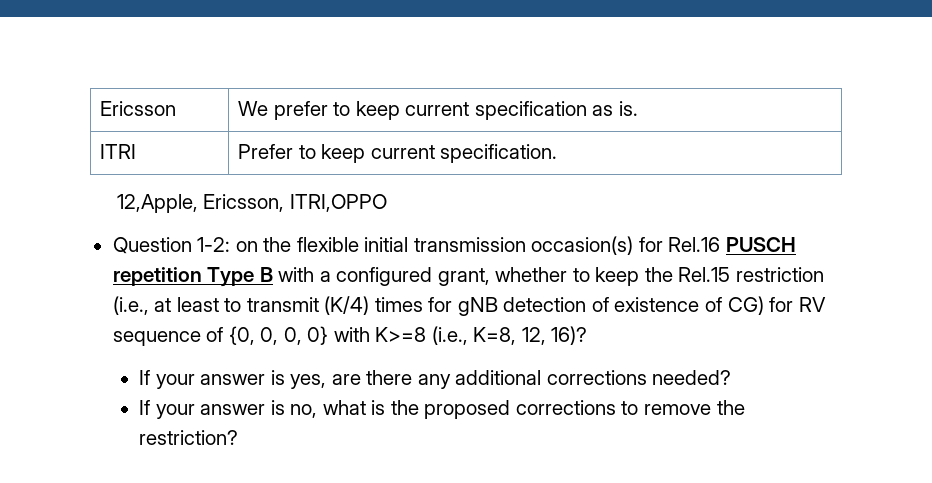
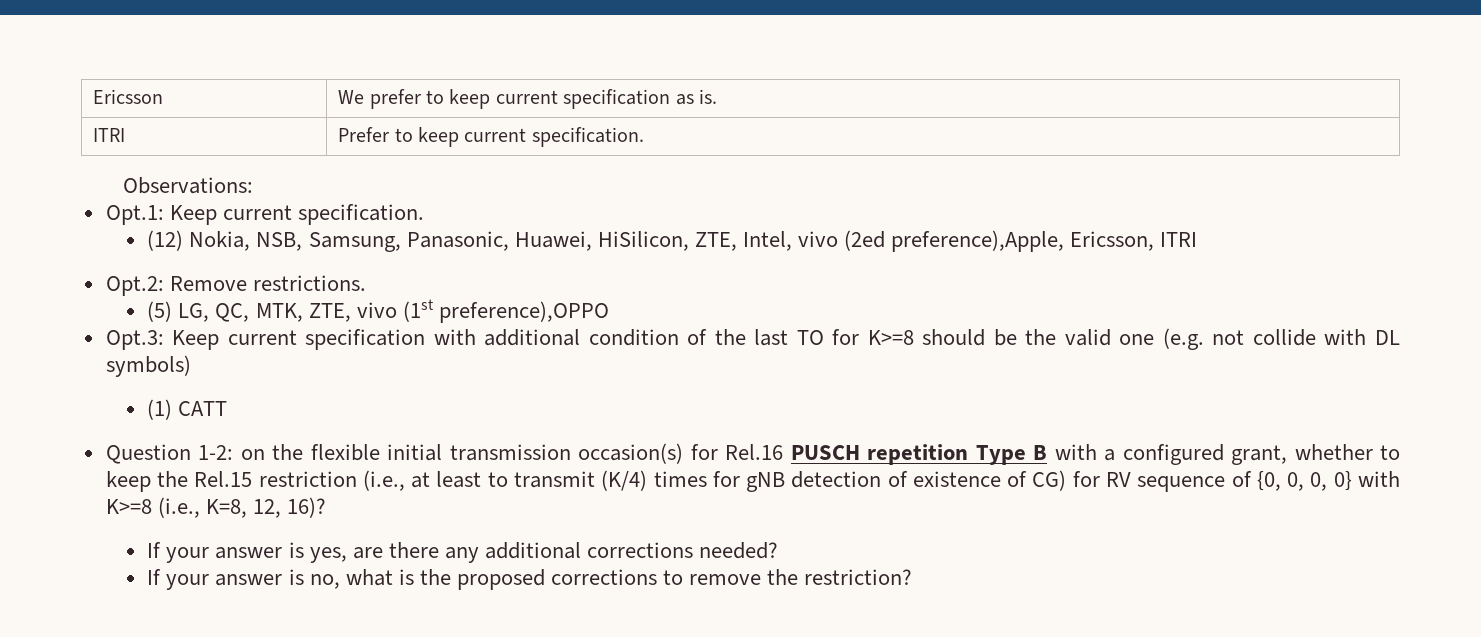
[116,194,387,213] 12,Apple, Ericsson, ITRI,OPPO -> [122,177,253,194] [105,204,424,225] [147,230,1198,252] [105,275,366,296] [147,299,609,323] [105,328,1401,350] [105,355,191,377] [147,399,228,420] Observations: // Opt.1: Keep current specification. // (12) Nokia, NSB, Samsung, Panasonic, Huawei, HiSilicon, ZTE, Intel, vivo (2ed preference),Apple, Ericsson, ITRI // Opt.2: Remove restrictions. // (5) LG, QC, MTK, ZTE, vivo (1st preference),OPPO // Opt.3: Keep current specification with additional condition of the last TO for K>=8 should be the valid one (e.g. not collide with DL symbols) // (1) CATT

